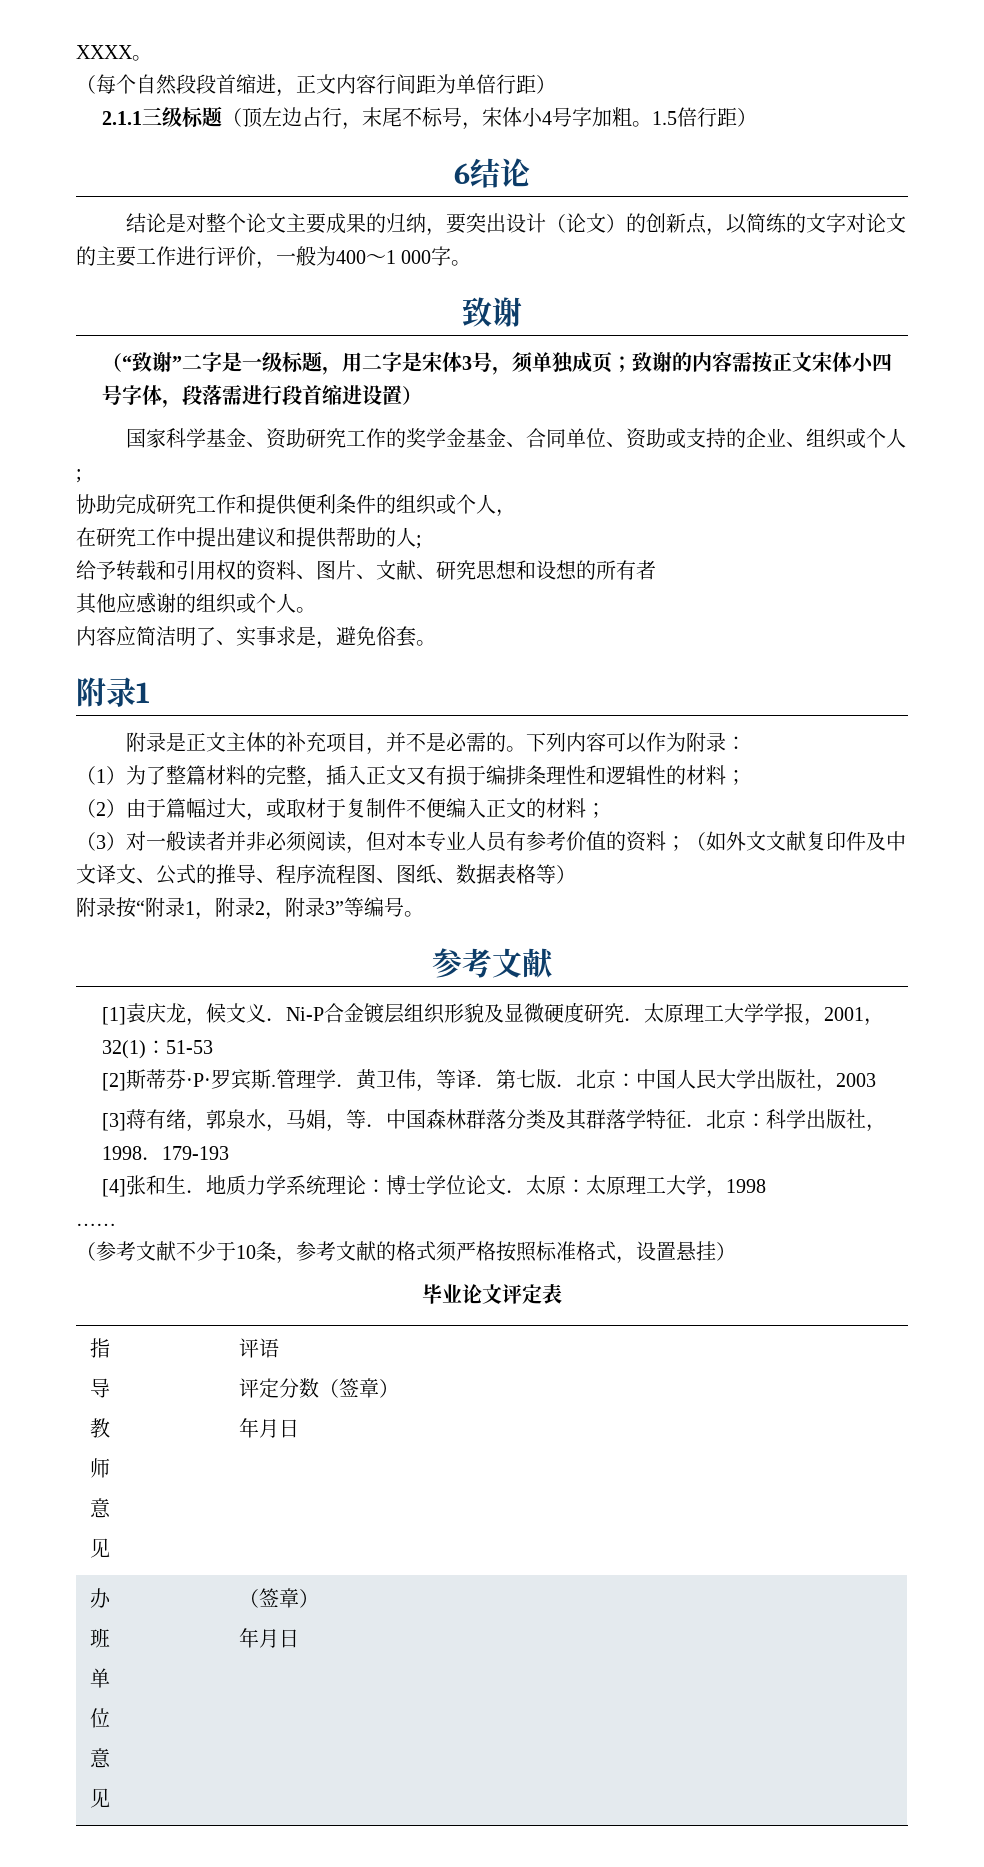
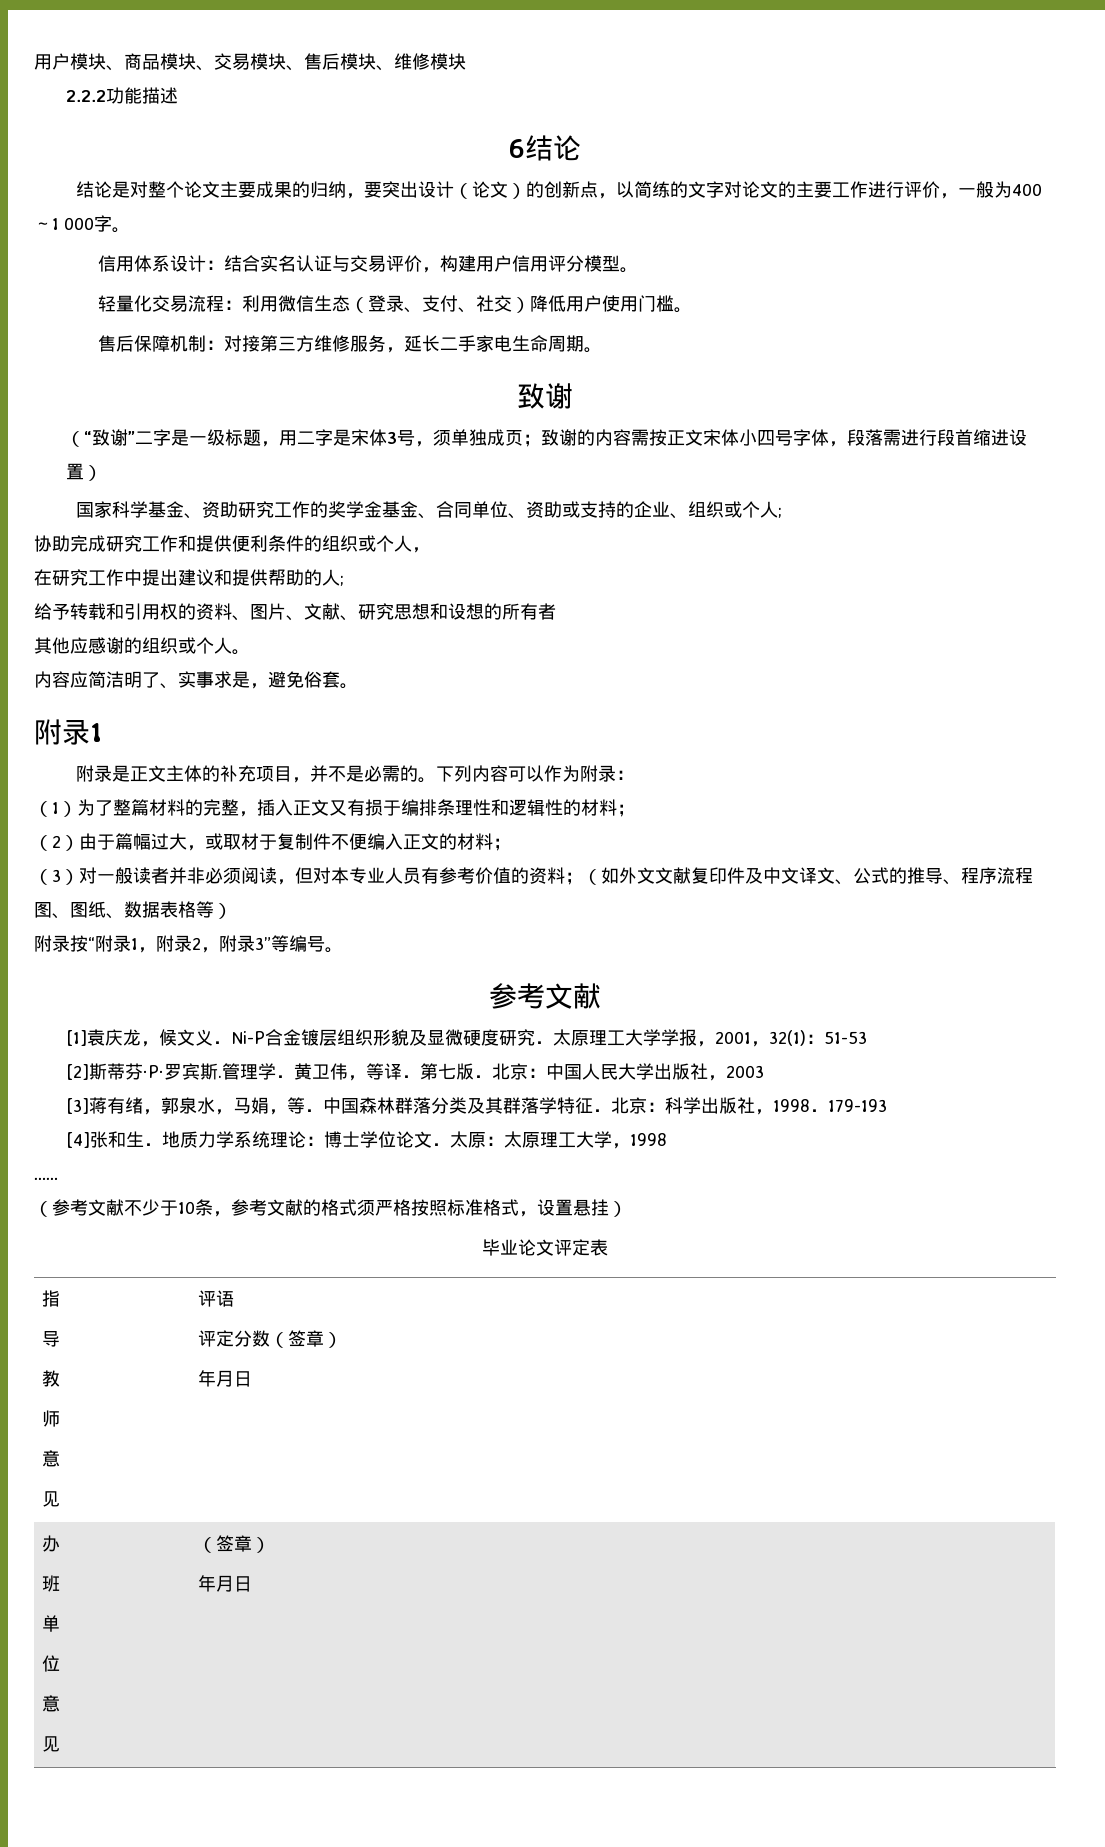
[76,45,152,61] [76,74,556,97] [101,106,757,130] XXXX。 // （每个自然段段首缩进，正文内容行间距为单倍行距） // 2.1.1三级标题（顶左边占行，末尾不标号，宋体小4号字加粗。1.5倍行距） -> [34,53,466,71] [66,87,179,104] 用户模块、商品模块、交易模块、售后模块、维修模块 // 2.2.2功能描述
(472, 263) none -> [98,255,639,273] [98,295,693,313] [98,335,603,353] // 信用体系设计：结合实名认证与交易评价，构建用户信用评分模型。 // 轻量化交易流程：利用微信生态（登录、支付、社交）降低用户使用门槛。 // 售后保障机制：对接第三方维修服务，延长二手家电生命周期。

